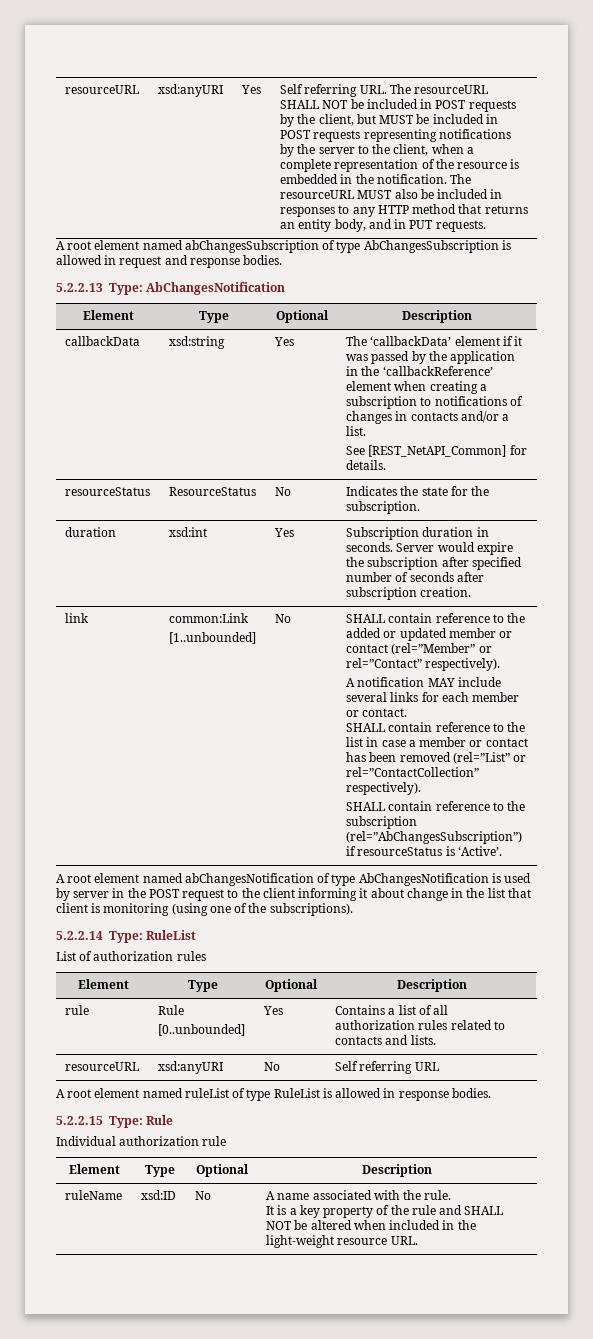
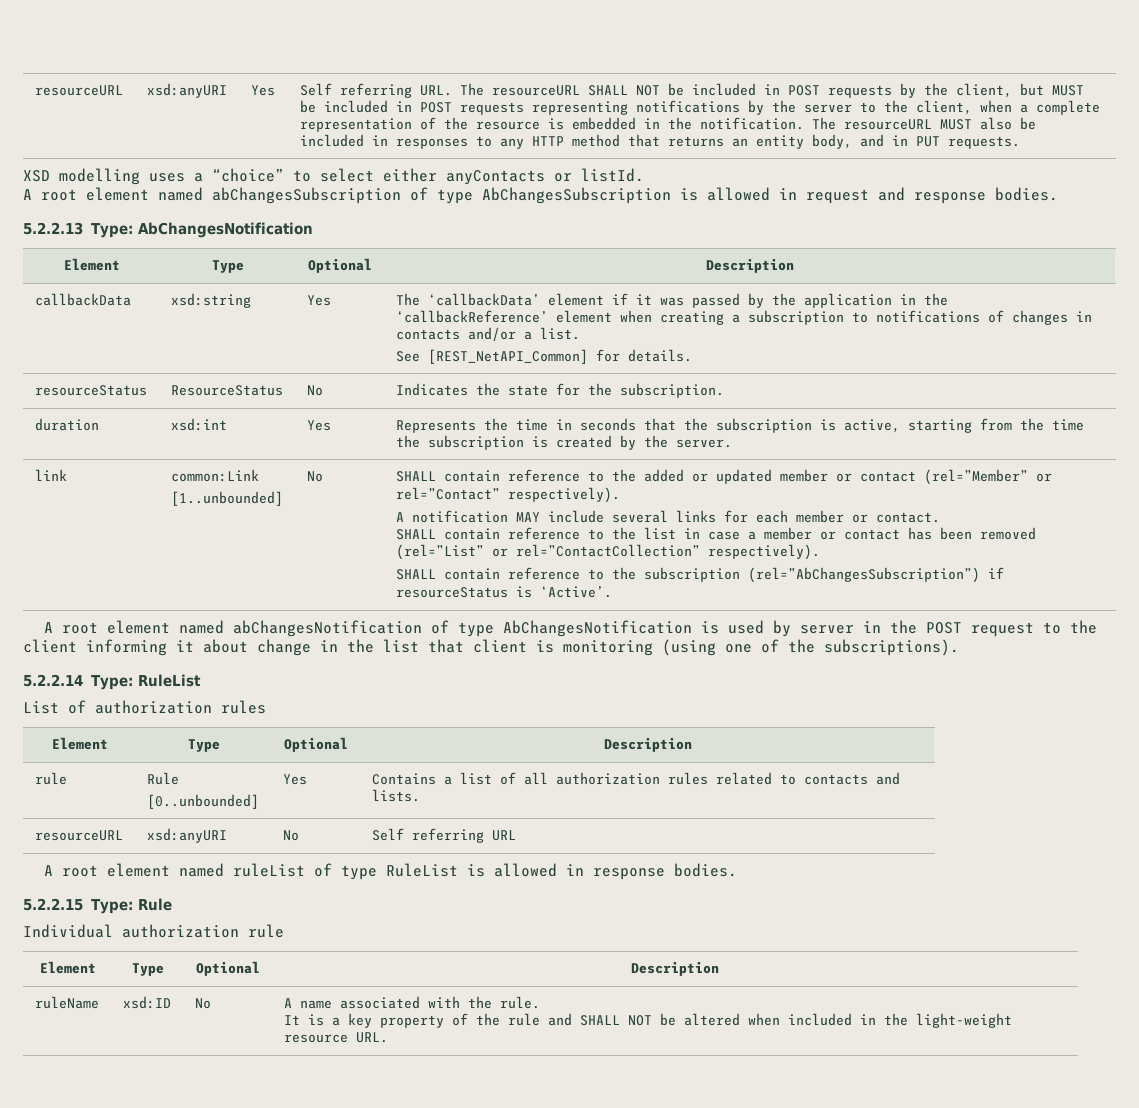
(486, 226) none -> [23,168,644,185] // XSD modelling uses a “choice” to select either anyContacts or listId.
[346,527,489,540] [346,542,513,555] [346,557,522,570] [346,572,484,582] [346,587,472,600] Subscription duration in seconds. Server would expire the subscription after specified number of seconds after subscription creation. -> [395,418,1084,433] [395,435,732,450] Represents the time in seconds that the subscription is active, starting from the time the subscription is created by the server.

